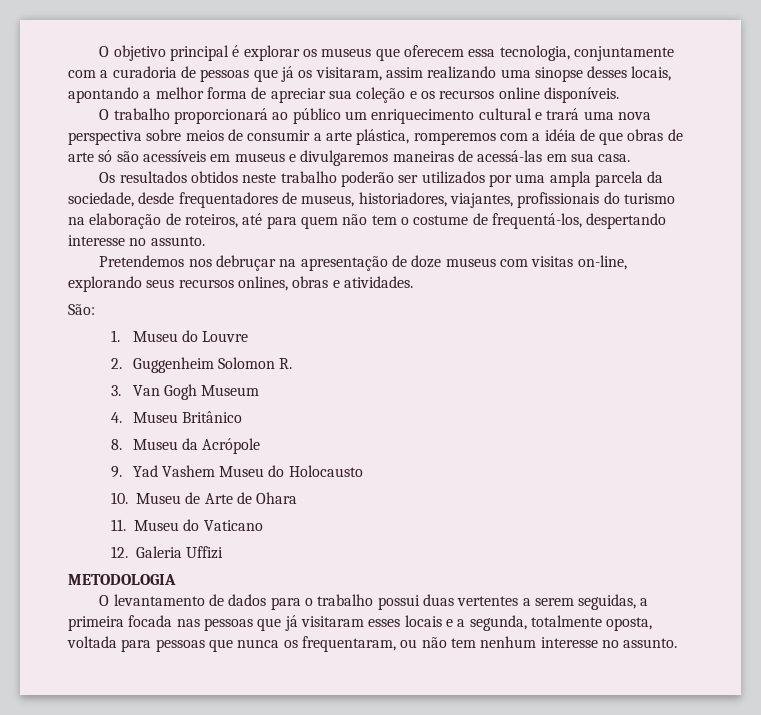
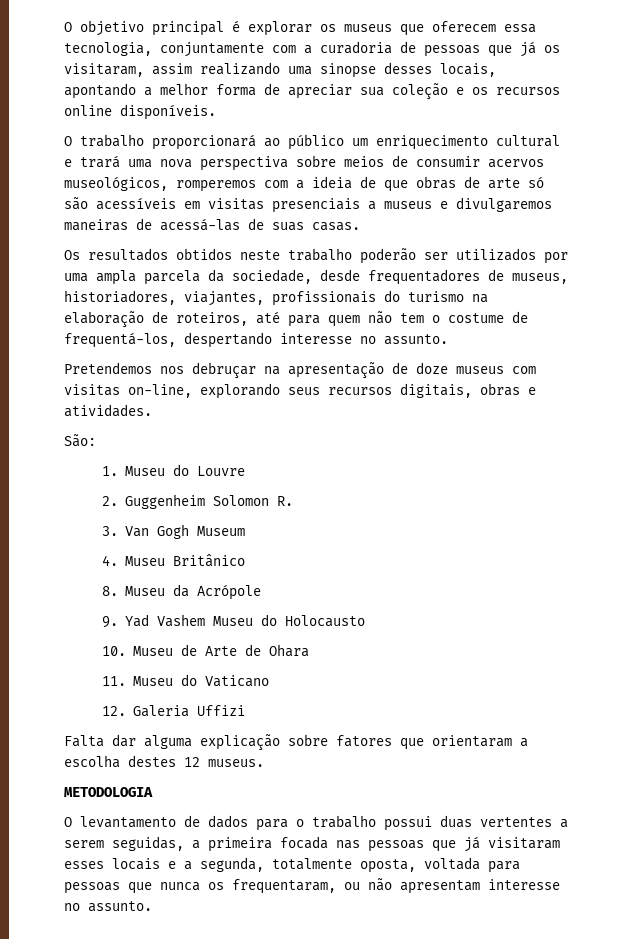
[313,129,410,145] a arte plástica, -> [488,159,544,168] [64,176,168,191] acervos museológicos,
[544,129,576,141] idéia -> [312,176,352,189] ideia
(231, 158) none -> [208,198,376,213] visitas presenciais a
[546,153,631,162] em sua casa. -> [248,218,360,231] de suas casas.
[237,276,288,291] onlines, -> [400,383,472,398] digitais,
(224, 552) none -> [64,734,528,751] [64,755,264,768] // Falta dar alguma explicação sobre fatores que orientaram a escolha destes 12 museus.
[450,636,537,648] tem nenhum -> [400,880,480,894] apresentam

